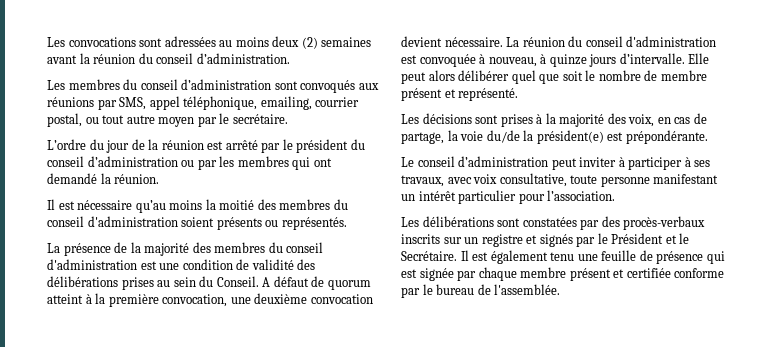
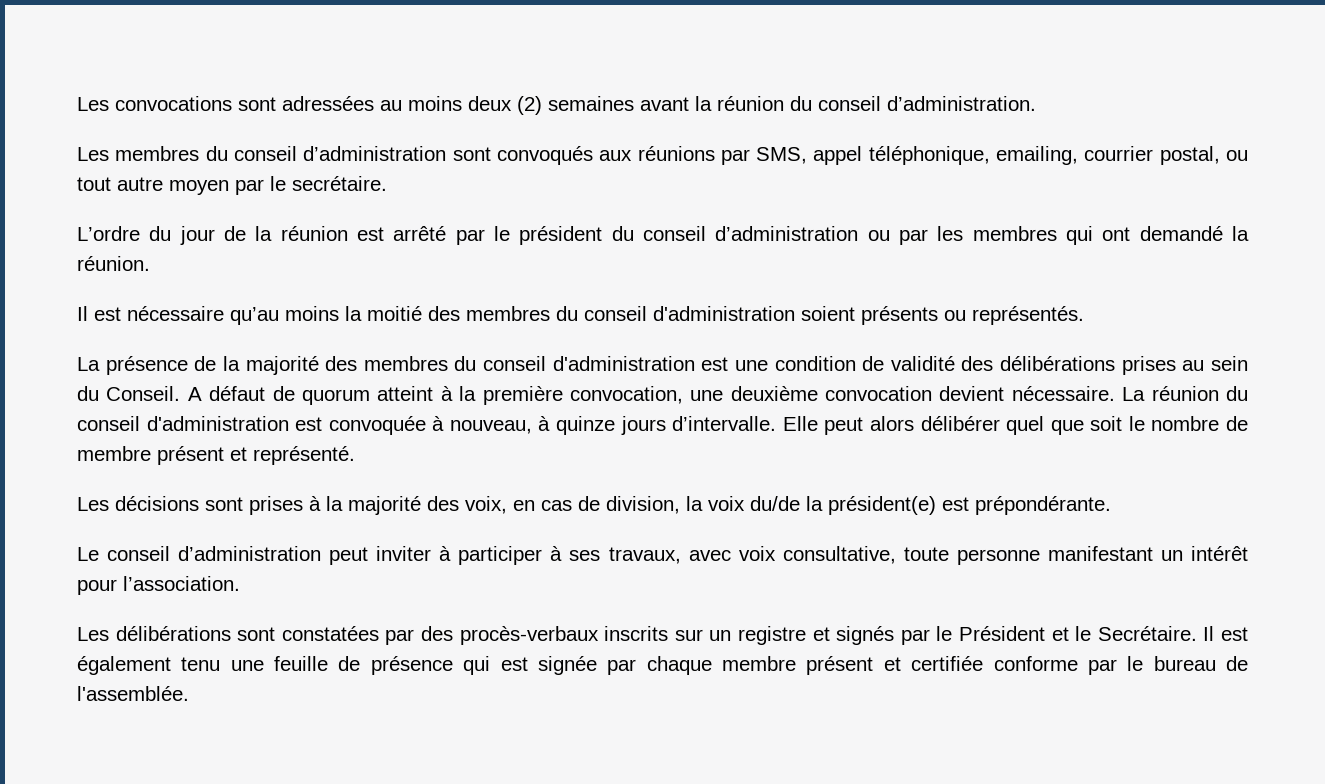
[401,130,484,144] partage, la voie -> [606,496,745,514] division, la voix
[458,190,517,204] particulier -> (1248, 553) none

